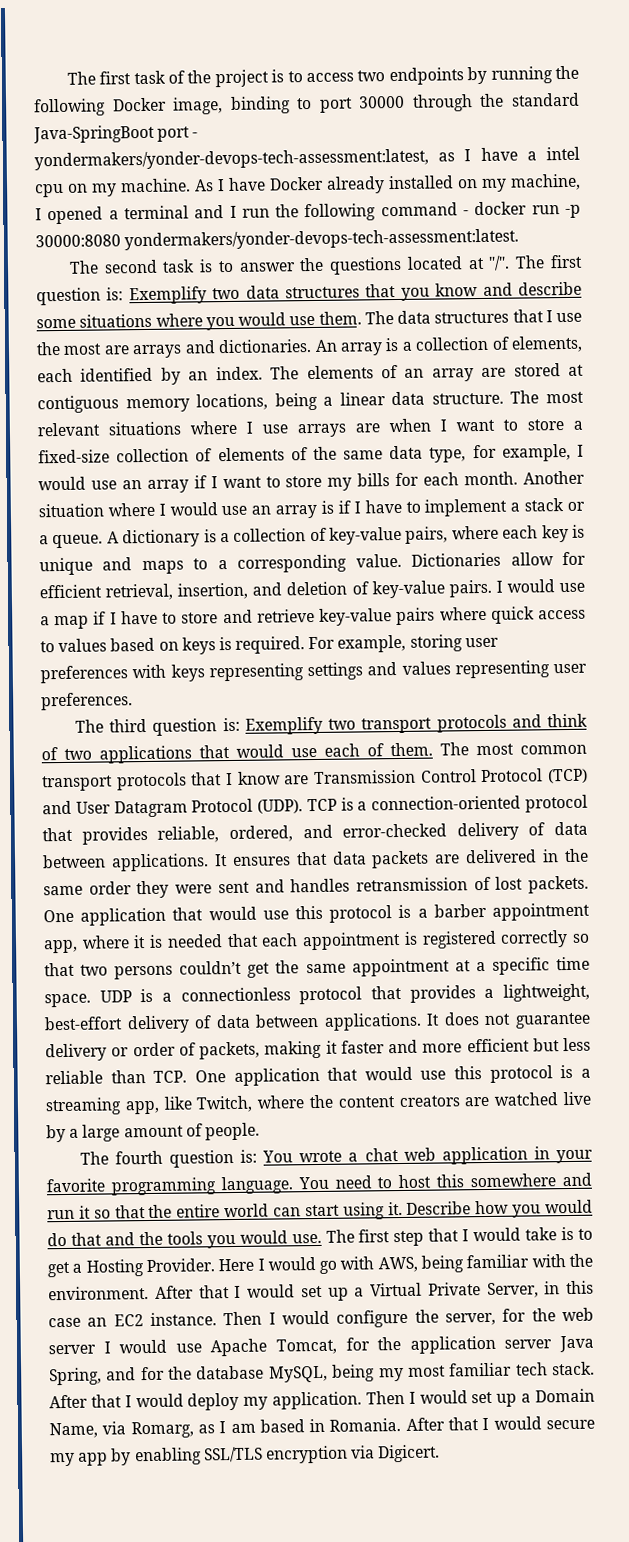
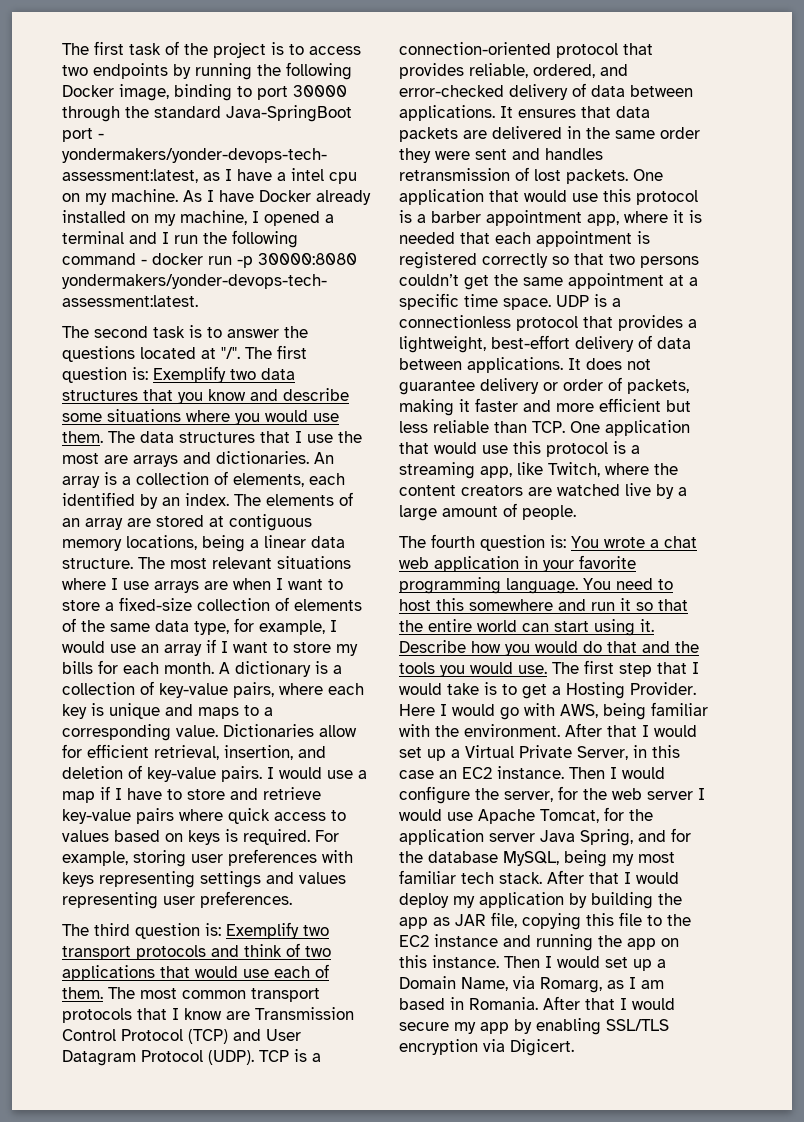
[523,470,585,485] [38,498,586,519] [39,534,104,549] Another situation where I would use an array is if I have to implement a stack or a queue. -> (214, 668) none
[272,1391,363,1410] application. -> [479,892,682,909] [399,912,691,930] [399,934,679,951] [399,955,499,968] application by building the app as JAR file, copying this file to the EC2 instance and running the app on this instance.

